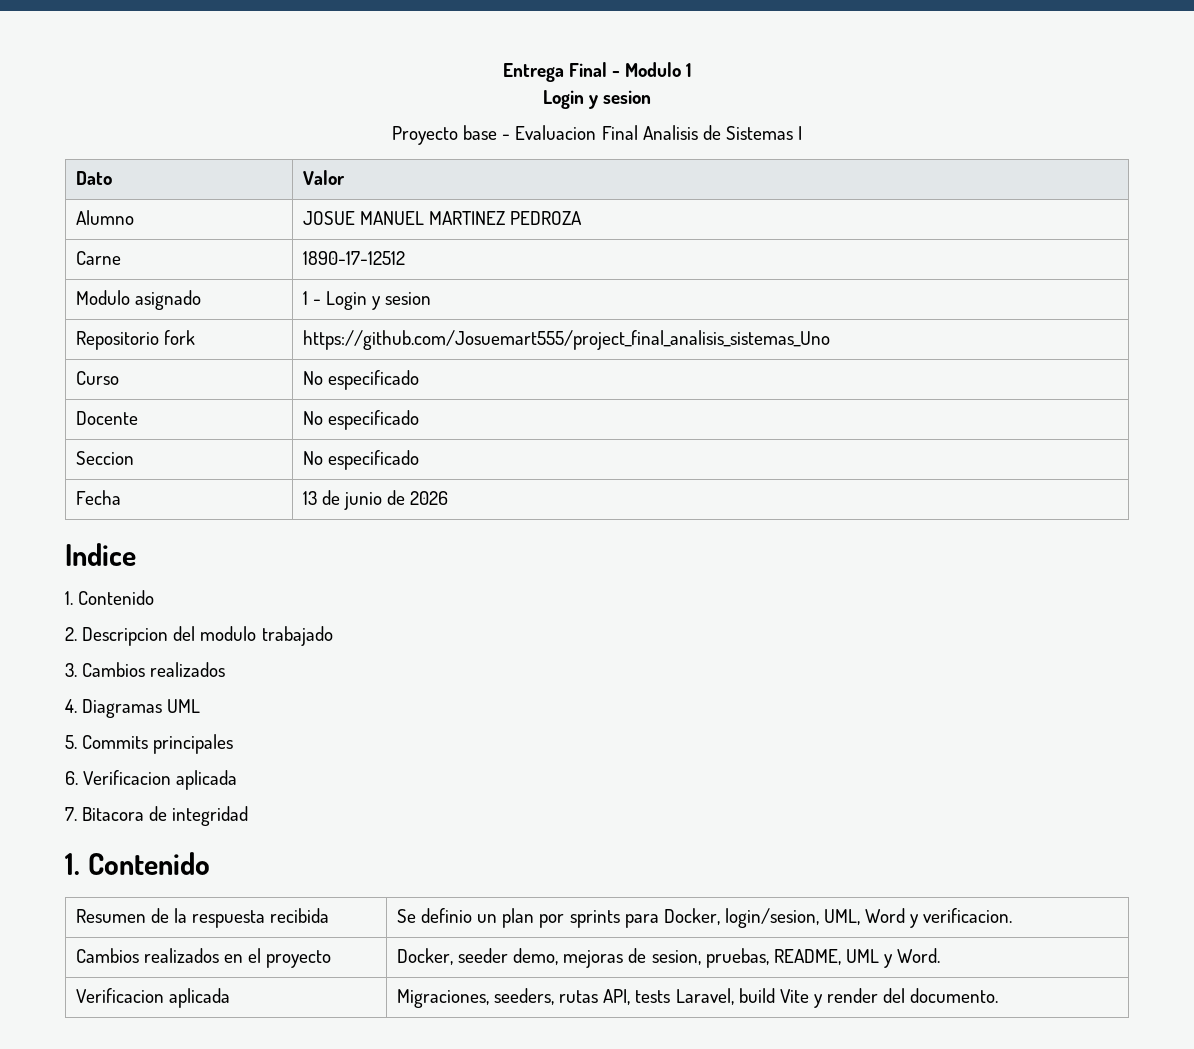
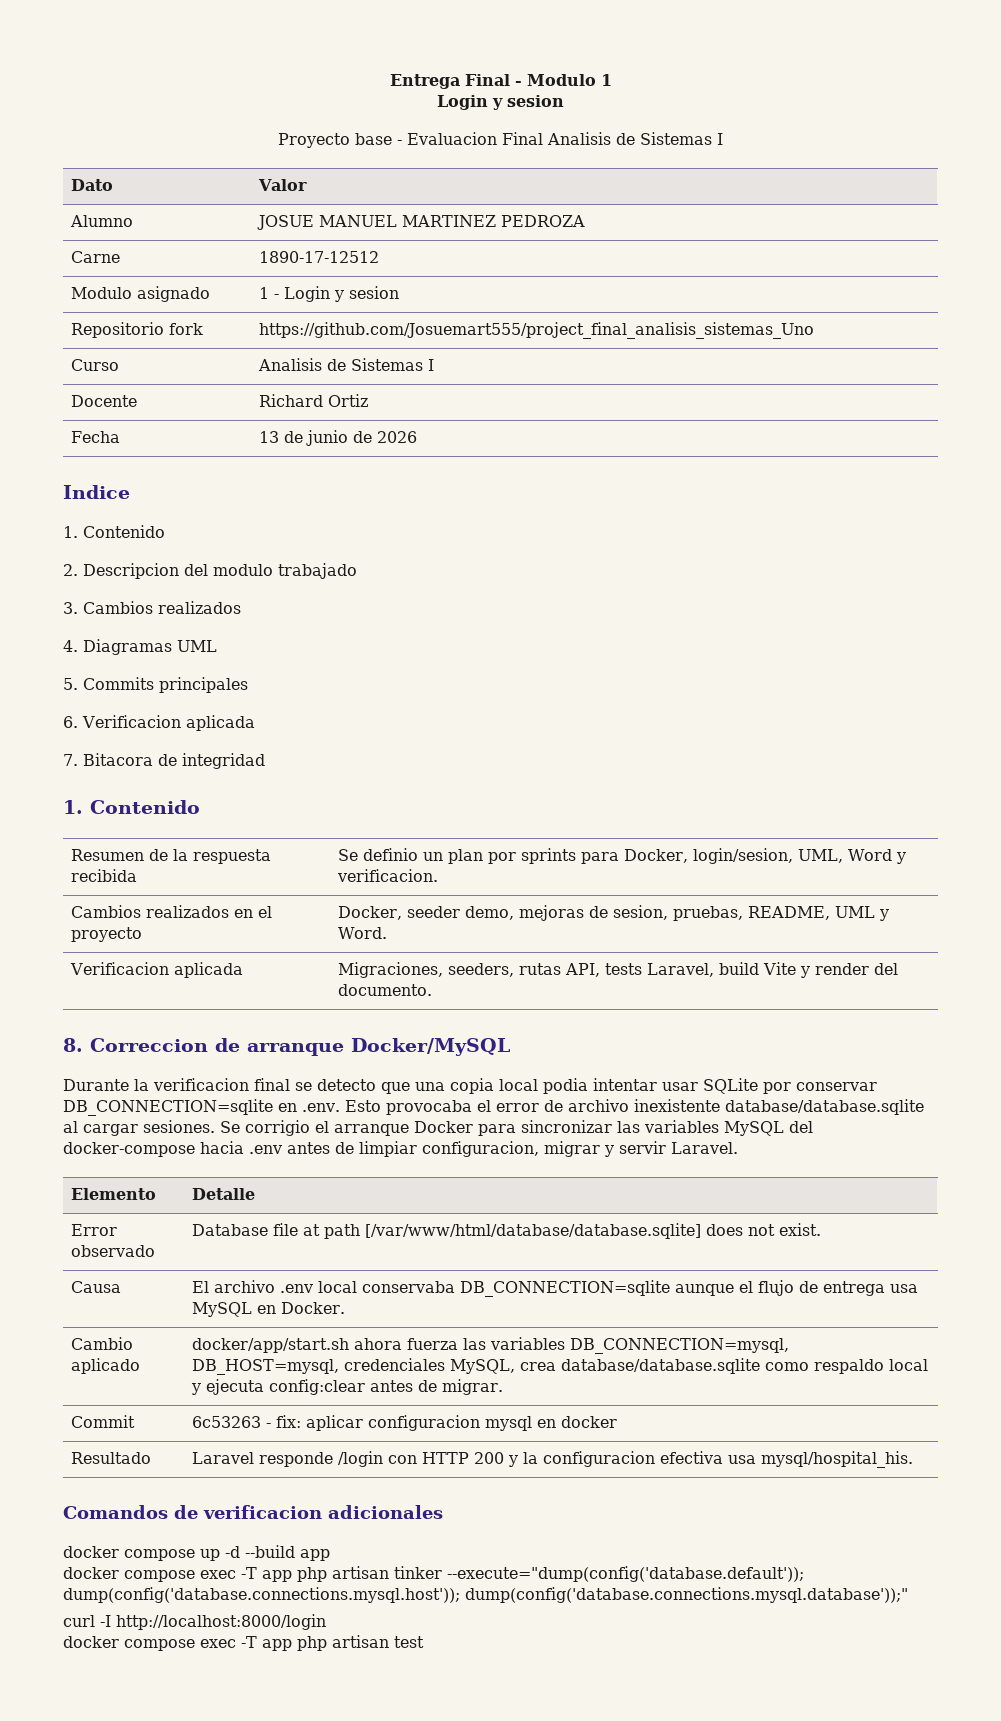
[302,370,419,390] [75,411,138,425] [302,410,419,430] [75,451,134,465] [302,450,419,470] No especificado // Docente | No especificado // Seccion | No especificado -> [258,358,435,371] [71,395,138,407] [259,394,369,407] Analisis de Sistemas I // Docente | Richard Ortiz
(999, 995) none -> [63,1038,510,1056] [63,1078,877,1094] [63,1099,924,1116] [63,1120,813,1136] [63,1141,738,1157] [71,1188,157,1200] [192,1188,256,1200] [71,1224,118,1236] [71,1245,156,1257] [192,1223,822,1239] [71,1281,122,1293] [192,1280,919,1297] [192,1302,346,1317] [71,1337,134,1350] [71,1358,141,1374] [192,1337,790,1354] [192,1358,929,1375] [191,1379,504,1395] [71,1415,136,1428] [192,1415,618,1431] [71,1452,152,1464] [192,1451,914,1468] [63,1505,443,1519] [63,1545,330,1561] [63,1566,804,1582] [63,1587,908,1603] [63,1614,326,1630] [63,1635,424,1651] // 8. Correccion de arranque Docker/MySQL // Durante la verificacion final se detecto que una copia local podia intentar usar SQLite por conservar DB_CONNECTION=sqlite en .env. Esto provocaba el error de archivo inexistente database/database.sqlite al cargar sesiones. Se corrigio el arranque Docker para sincronizar las variables MySQL del docker-compose hacia .env antes de limpiar configuracion, migrar y servir Laravel. // Elemento | Detalle // Error observado | Database file at path [/var/www/html/database/database.sqlite] does not exist. // Causa | El archivo .env local conservaba DB_CONNECTION=sqlite aunque el flujo de entrega usa MySQL en Docker. // Cambio aplicado | docker/app/start.sh ahora fuerza las variables DB_CONNECTION=mysql, DB_HOST=mysql, credenciales MySQL, crea database/database.sqlite como respaldo local y ejecuta config:clear antes de migrar. // Commit | 6c53263 - fix: aplicar configuracion mysql en docker // Resultado | Laravel responde /login con HTTP 200 y la configuracion efectiva usa mysql/hospital_his. // Comandos de verificacion adicionales // docker compose up -d --build app // docker compose exec -T app php artisan tinker --execute="dump(config('database.default')); dump(config('database.connections.mysql.host')); dump(config('database.connections.mysql.database'));" // curl -I http://localhost:8000/login // docker compose exec -T app php artisan test

